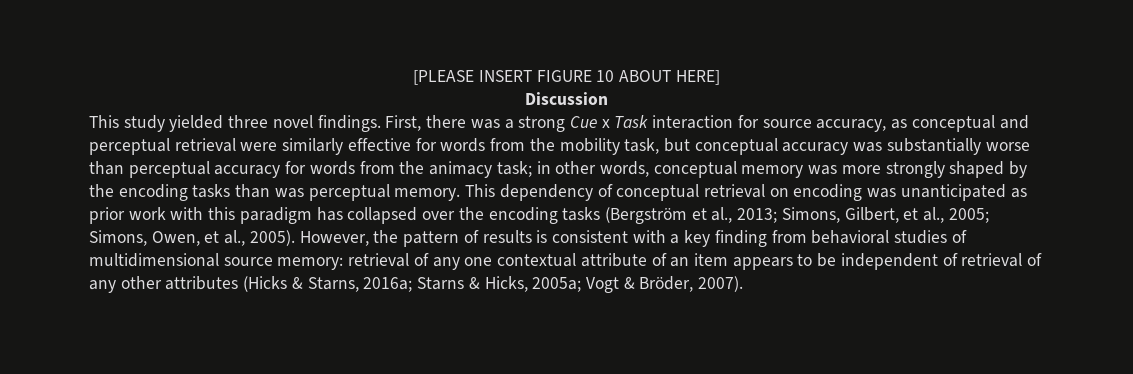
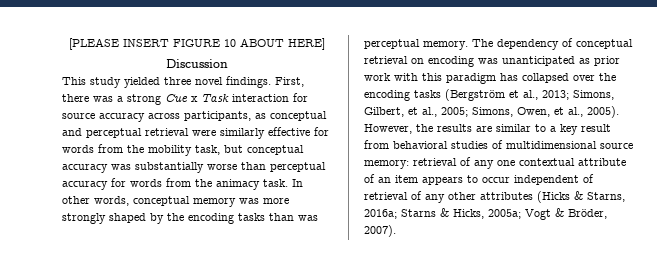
[816,119,887,132] accuracy, -> [99,111,251,122] accuracy across participants,
[496,161,551,177] task; in -> [263,179,303,187] task. In
[465,184,496,197] This -> [472,39,493,47] The
[403,230,666,247] pattern of results is consistent with -> [437,124,546,132] results are similar to
[714,230,767,247] finding -> [581,124,611,132] result
[817,253,837,267] be -> [482,177,510,183] occur

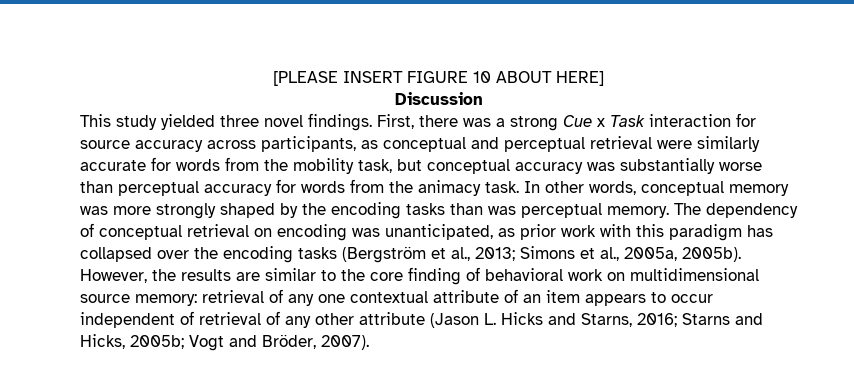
[268,127,310,136] effective -> [80,160,146,171] accurate
[502,56,575,66] unanticipated -> [385,224,493,240] unanticipated,
[573,90,614,100] [364,106,619,118] Simons, Gilbert, et al., 2005; Simons, Owen, et al., 2005). -> [520,246,741,262] Simons et al., 2005a, 2005b).
[550,124,611,135] [364,140,503,149] a key result from behavioral studies of -> [341,267,625,285] the core finding of behavioral work on
[480,191,625,203] [364,208,564,220] attributes (Hicks & Starns, 2016a; Starns & Hicks, 2005a; Vogt & -> [359,312,763,328] [80,334,257,351] attribute (Jason L. Hicks and Starns, 2016; Starns and Hicks, 2005b; Vogt and

